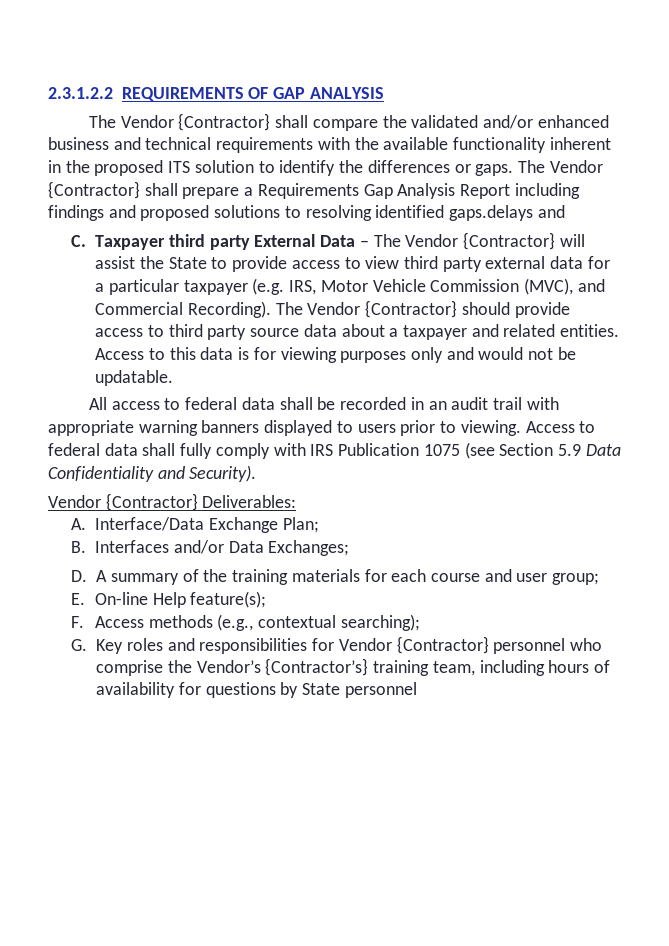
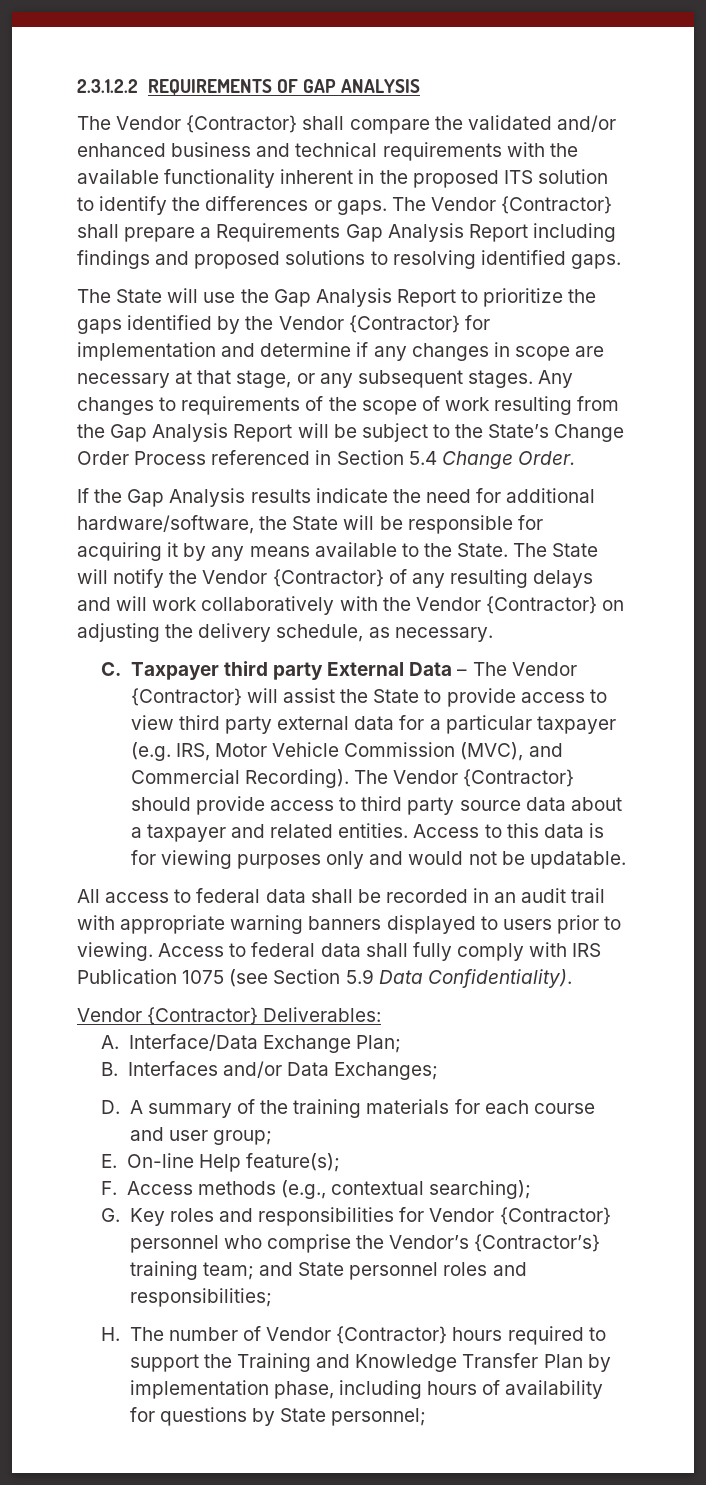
[449,205,565,221] gaps.delays and -> [570,254,621,269] [77,288,597,307] [77,315,490,334] [77,342,605,361] [77,370,574,388] [77,396,620,415] [77,423,625,442] [77,450,575,469] [77,488,596,507] [77,515,543,534] [77,542,599,561] [77,569,594,588] [77,596,625,615] [77,623,493,642] gaps. // The State will use the Gap Analysis Report to prioritize the gaps identified by the Vendor {Contractor} for implementation and determine if any changes in scope are necessary at that stage, or any subsequent stages. Any changes to requirements of the scope of work resulting from the Gap Analysis Report will be subject to the State’s Change Order Process referenced in Section 5.4 Change Order. // If the Gap Analysis results indicate the need for additional hardware/software, the State will be responsible for acquiring it by any means available to the State. The State will notify the Vendor {Contractor} of any resulting delays and will work collaboratively with the Vendor {Contractor} on adjusting the delivery schedule, as necessary.
[48,465,257,482] Confidentiality and Security). -> [427,969,572,988] Confidentiality).
[432,661,475,676] team, -> [202,1262,527,1280] [129,1288,272,1307] [101,1326,606,1345] [129,1353,611,1372] [129,1380,334,1399] team; and State personnel roles and responsibilities; // H. The number of Vendor {Contractor} hours required to support the Training and Knowledge Transfer Plan by implementation phase,
[344,682,417,698] personnel -> [331,1408,427,1426] personnel;

